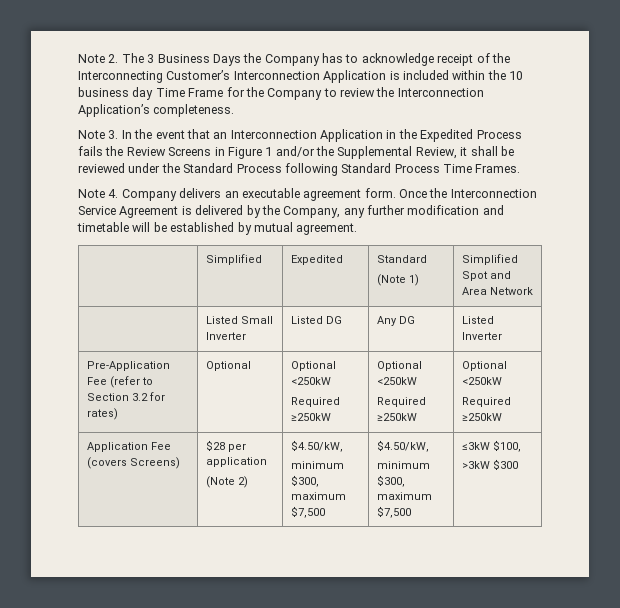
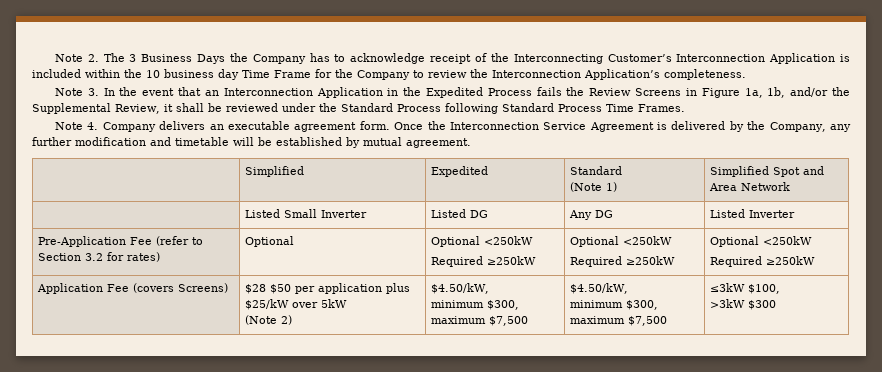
[265,147,273,156] 1 -> [744,87,786,98] 1a, 1b,
(225, 445) none -> [269,284,291,294] $50
(267, 462) none -> [385,283,410,294] [244,299,347,310] plus $25/kW over 5kW

